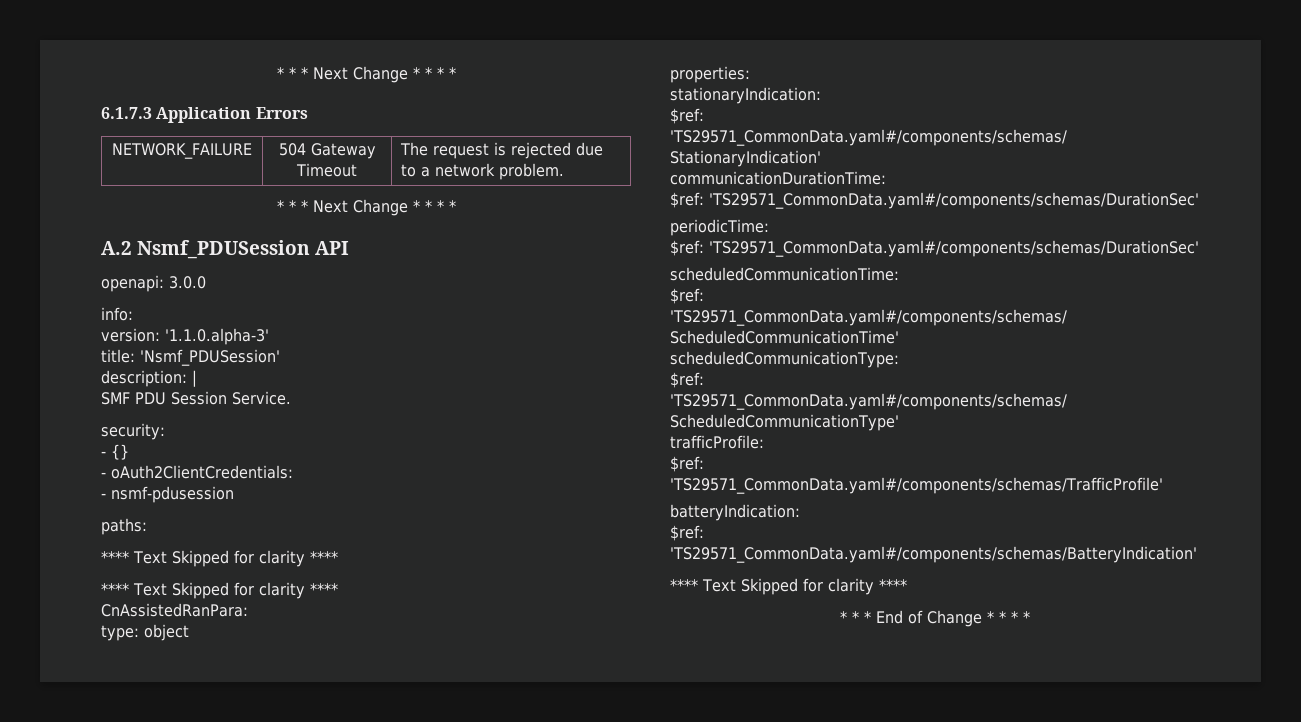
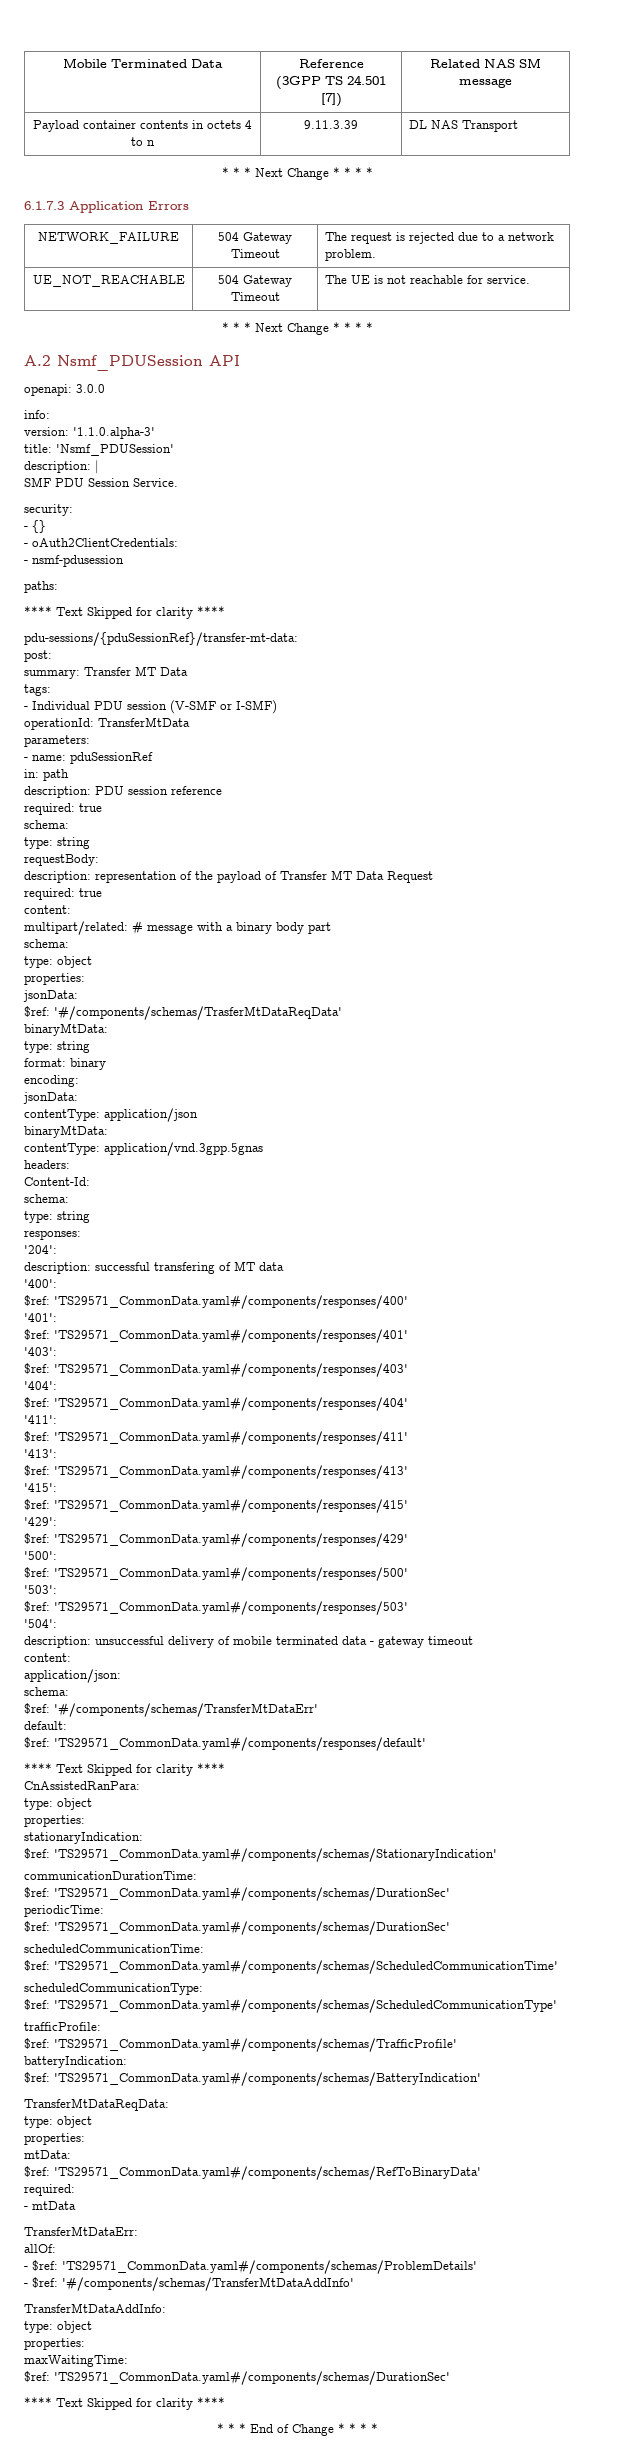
(276, 73) none -> [62,58,223,68] [298,59,364,68] [276,75,386,89] [320,93,342,107] [430,58,541,68] [459,78,512,88] [33,120,252,132] [131,137,155,146] [304,120,358,129] [408,120,518,132] Mobile Terminated Data | Reference // (3GPP TS 24.501 [7]) | Related NAS SM message // Payload container contents in octets 4 to n | 9.11.3.39 | DL NAS Transport //
(565, 171) none -> [32,275,185,287] [218,275,292,287] [230,292,280,301] [324,275,530,284] // UE_NOT_REACHABLE | 504 Gateway Timeout | The UE is not reachable for service.
(338, 557) none -> [24,632,298,646] [24,650,52,662] [24,666,188,679] [24,684,51,696] [24,700,277,714] [24,717,190,730] [24,735,90,747] [24,752,153,764] [24,769,69,781] [24,786,222,798] [24,803,102,815] [24,820,69,829] [24,837,90,849] [24,854,99,866] [24,870,433,883] [24,888,102,900] [24,905,71,914] [24,921,331,935] [24,939,69,948] [24,956,92,968] [24,973,85,985] [23,990,78,1002] [24,1006,342,1020] [24,1023,108,1036] [24,1041,90,1053] [24,1058,106,1070] [24,1075,79,1087] [23,1092,78,1104] [24,1108,198,1122] [24,1125,108,1138] [24,1142,263,1156] [24,1160,70,1169] [24,1177,90,1186] [24,1194,69,1203] [24,1211,90,1223] [24,1230,81,1240] [24,1245,57,1254] [24,1261,284,1274] [24,1279,57,1288] [24,1295,408,1309] [24,1313,57,1322] [24,1329,408,1343] [24,1347,57,1356] [24,1363,408,1377] [24,1381,57,1390] [24,1397,408,1411] [24,1415,57,1424] [24,1431,408,1445] [24,1449,57,1458] [24,1465,408,1479] [24,1483,57,1492] [24,1499,408,1513] [24,1517,57,1526] [24,1533,408,1547] [24,1551,57,1560] [24,1567,408,1581] [24,1585,57,1594] [24,1601,408,1615] [24,1619,57,1628] [24,1636,473,1648] [24,1653,71,1662] [24,1669,121,1683] [24,1687,69,1696] [24,1703,318,1717] [24,1721,67,1730] [24,1737,426,1751] // pdu-sessions/{pduSessionRef}/transfer-mt-data: // post: // summary: Transfer MT Data // tags: // - Individual PDU session (V-SMF or I-SMF) // operationId: TransferMtData // parameters: // - name: pduSessionRef // in: path // description: PDU session reference // required: true // schema: // type: string // requestBody: // description: representation of the payload of Transfer MT Data Request // required: true // content: // multipart/related: # message with a binary body part // schema: // type: object // properties: // jsonData: // $ref: '#/components/schemas/TrasferMtDataReqData' // binaryMtData: // type: string // format: binary // encoding: // jsonData: // contentType: application/json // binaryMtData: // contentType: application/vnd.3gpp.5gnas // headers: // Content-Id: // schema: // type: string // responses: // '204': // description: successful transfering of MT data // '400': // $ref: 'TS29571_CommonData.yaml#/components/responses/400' // '401': // $ref: 'TS29571_CommonData.yaml#/components/responses/401' // '403': // $ref: 'TS29571_CommonData.yaml#/components/responses/403' // '404': // $ref: 'TS29571_CommonData.yaml#/components/responses/404' // '411': // $ref: 'TS29571_CommonData.yaml#/components/responses/411' // '413': // $ref: 'TS29571_CommonData.yaml#/components/responses/413' // '415': // $ref: 'TS29571_CommonData.yaml#/components/responses/415' // '429': // $ref: 'TS29571_CommonData.yaml#/components/responses/429' // '500': // $ref: 'TS29571_CommonData.yaml#/components/responses/500' // '503': // $ref: 'TS29571_CommonData.yaml#/components/responses/503' // '504': // description: unsuccessful delivery of mobile terminated data - gateway timeout // content: // application/json: // schema: // $ref: '#/components/schemas/TransferMtDataErr' // default: // $ref: 'TS29571_CommonData.yaml#/components/responses/default'
(1197, 554) none -> [24,2098,169,2111] [24,2116,92,2128] [24,2133,85,2145] [24,2150,71,2159] [24,2166,481,2180] [24,2184,75,2196] [24,2201,76,2210] [24,2226,138,2236] [24,2244,56,2253] [24,2260,477,2274] [24,2277,354,2291] [24,2303,166,2313] [24,2321,92,2333] [24,2338,85,2350] [24,2355,128,2367] [24,2371,450,2385] // TransferMtDataReqData: // type: object // properties: // mtData: // $ref: 'TS29571_CommonData.yaml#/components/schemas/RefToBinaryData' // required: // - mtData // TransferMtDataErr: // allOf: // - $ref: 'TS29571_CommonData.yaml#/components/schemas/ProblemDetails' // - $ref: '#/components/schemas/TransferMtDataAddInfo' // TransferMtDataAddInfo: // type: object // properties: // maxWaitingTime: // $ref: 'TS29571_CommonData.yaml#/components/schemas/DurationSec'

